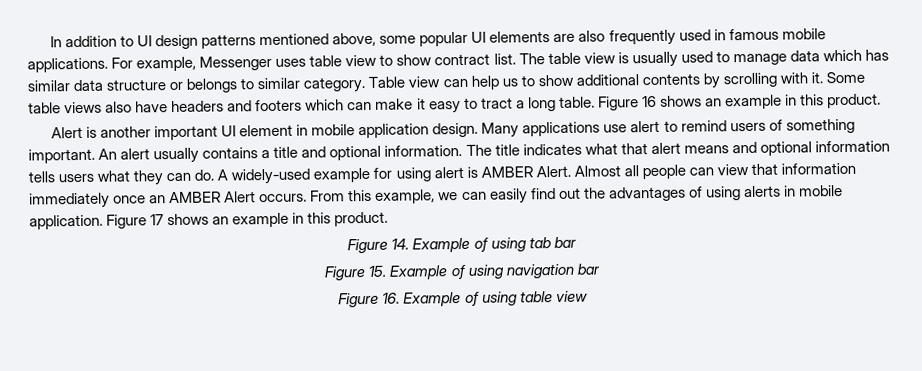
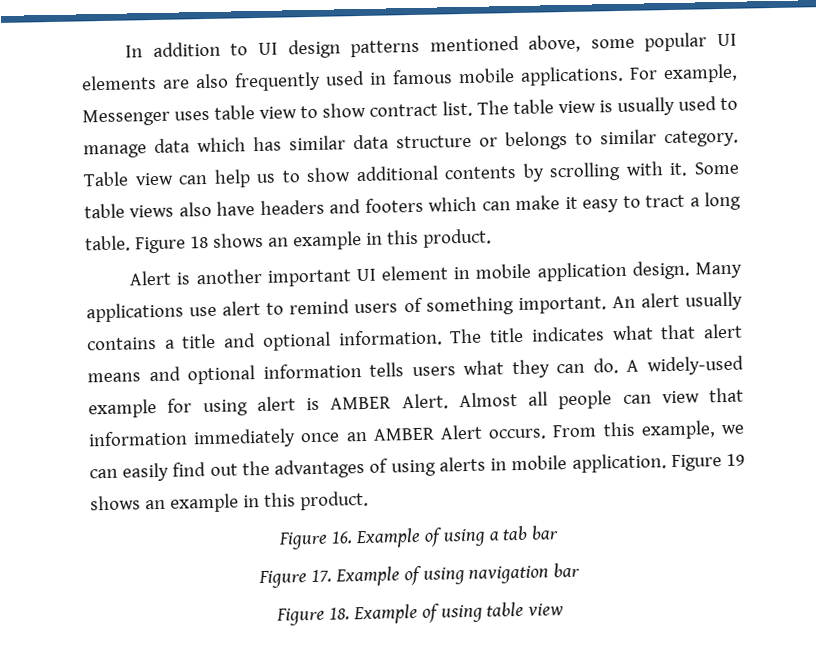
[641,95,657,108] 16 -> [189,235,209,249] 18
[150,214,165,226] 17 -> [726,453,746,466] 19
[391,237,527,253] 14. Example of using -> [330,527,500,549] 16. Example of using a
[368,265,387,277] 15. -> [310,569,332,583] 17.
[382,292,401,304] 16. -> [328,607,350,620] 18.

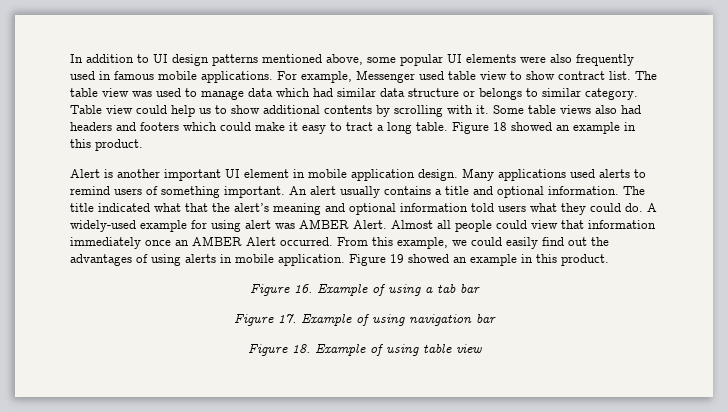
[163,79,190,89] are -> [520,56,546,63] were
[174,110,210,121] uses -> [419,71,444,80] used
[599,96,675,117] is usually -> [132,91,152,97] was
[253,136,282,152] has -> [313,88,333,97] had
[178,174,209,185] can -> [136,105,167,114] could
[216,201,256,216] have -> [621,105,641,114] had
[481,201,511,211] can -> [220,122,251,131] could
[212,232,264,248] shows -> [511,122,552,131] showed
[189,300,262,317] use alert -> [570,169,630,178] used alerts
[530,326,605,342] indicates -> [98,203,150,212] indicated
[703,323,744,339] [87,372,141,383] alert means -> [212,203,321,215] the alert’s meaning
[369,362,405,377] tells -> [471,203,494,212] told
[556,363,586,374] can -> [590,203,621,212] could
[306,397,320,411] is -> [275,223,295,229] was
[622,394,652,404] can -> [496,220,527,229] could
[488,428,548,440] occurs. -> [280,237,333,246] occurred.
[89,468,118,479] can -> [471,237,502,246] could
[90,495,141,511] shows -> [408,254,449,263] showed

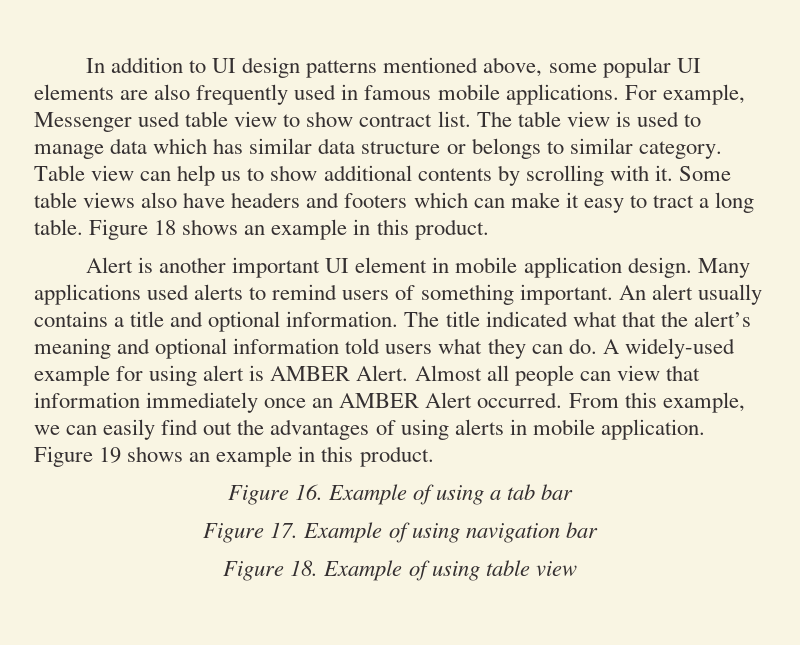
[520,56,546,63] were -> [120,90,149,100] are
[132,91,152,97] was -> [615,111,631,127] is
[313,88,333,97] had -> [213,138,244,154] has
[136,105,167,114] could -> [140,171,172,181] can
[621,105,641,114] had -> [183,192,226,208] have
[220,122,251,131] could -> [473,198,505,208] can
[511,122,552,131] showed -> [182,219,239,235] shows
[590,203,621,212] could -> [531,344,563,354] can
[275,223,295,229] was -> [249,365,265,381] is
[496,220,527,229] could -> [579,371,611,381] can
[471,237,502,246] could -> [66,425,98,435] can
[408,254,449,263] showed -> [127,446,184,462] shows

